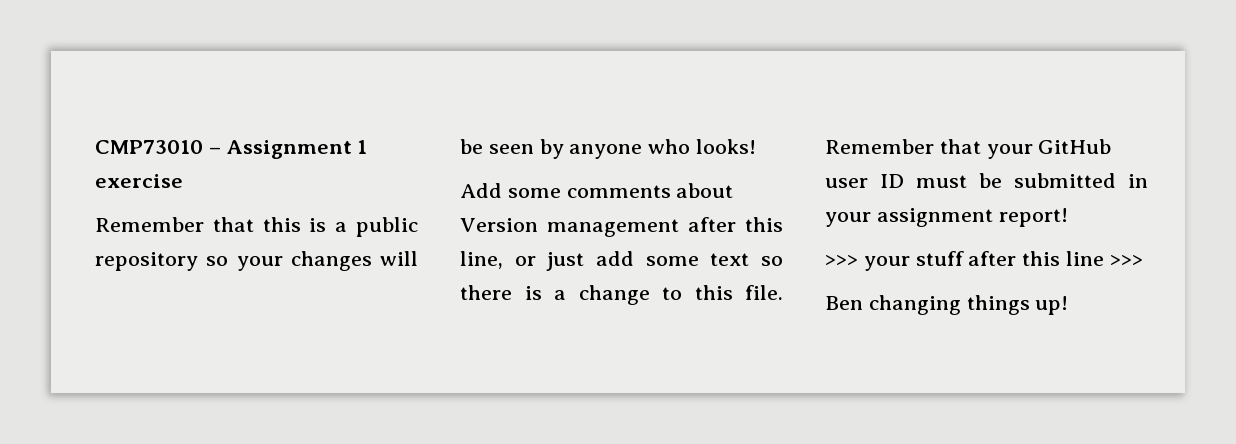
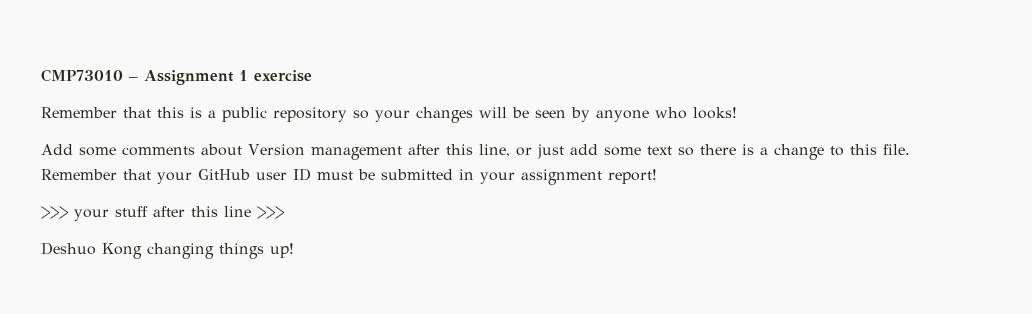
[825,296,863,310] Ben -> [41,242,142,259] Deshuo Kong

